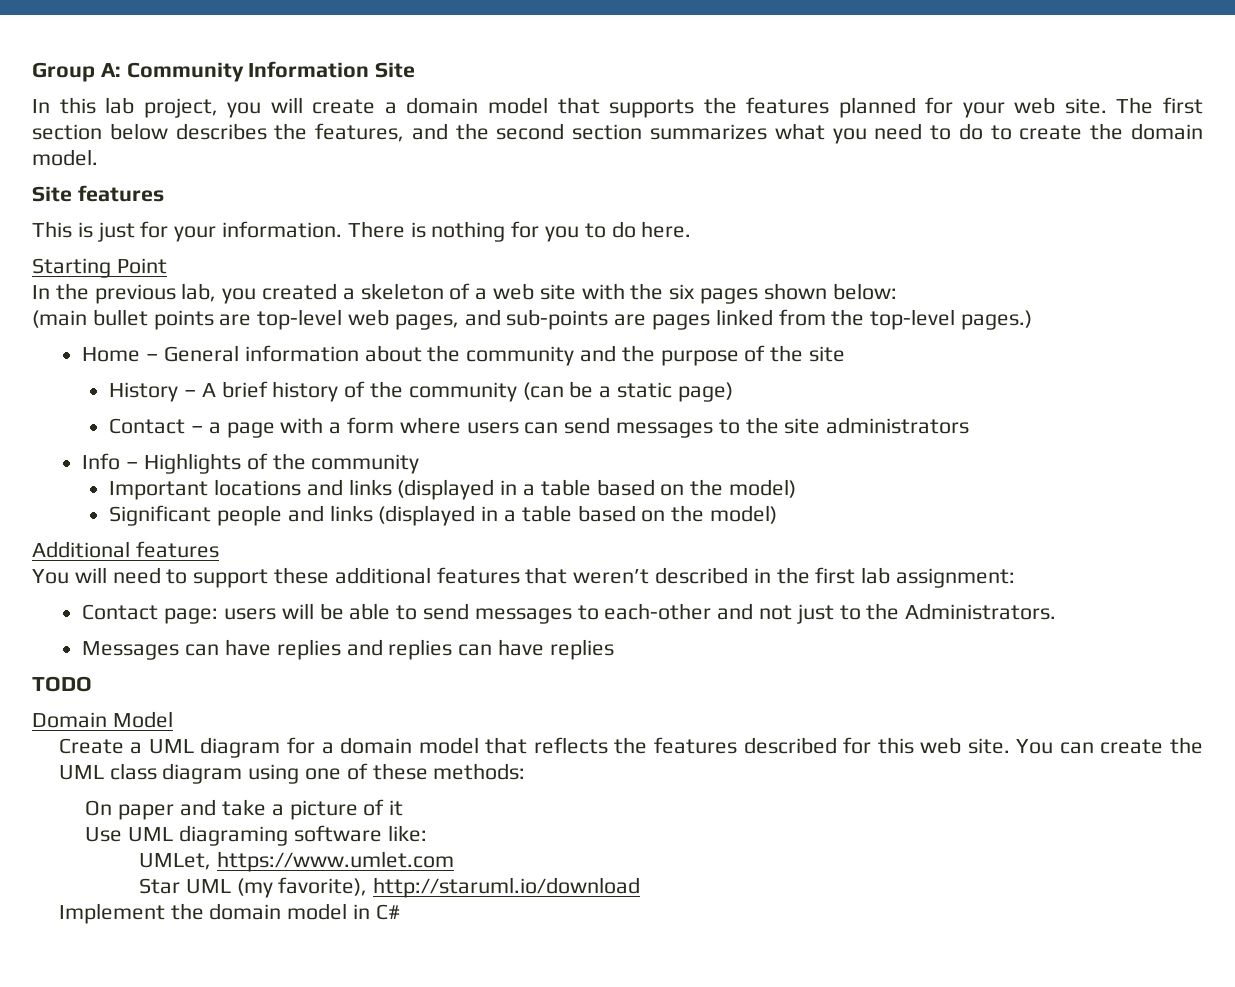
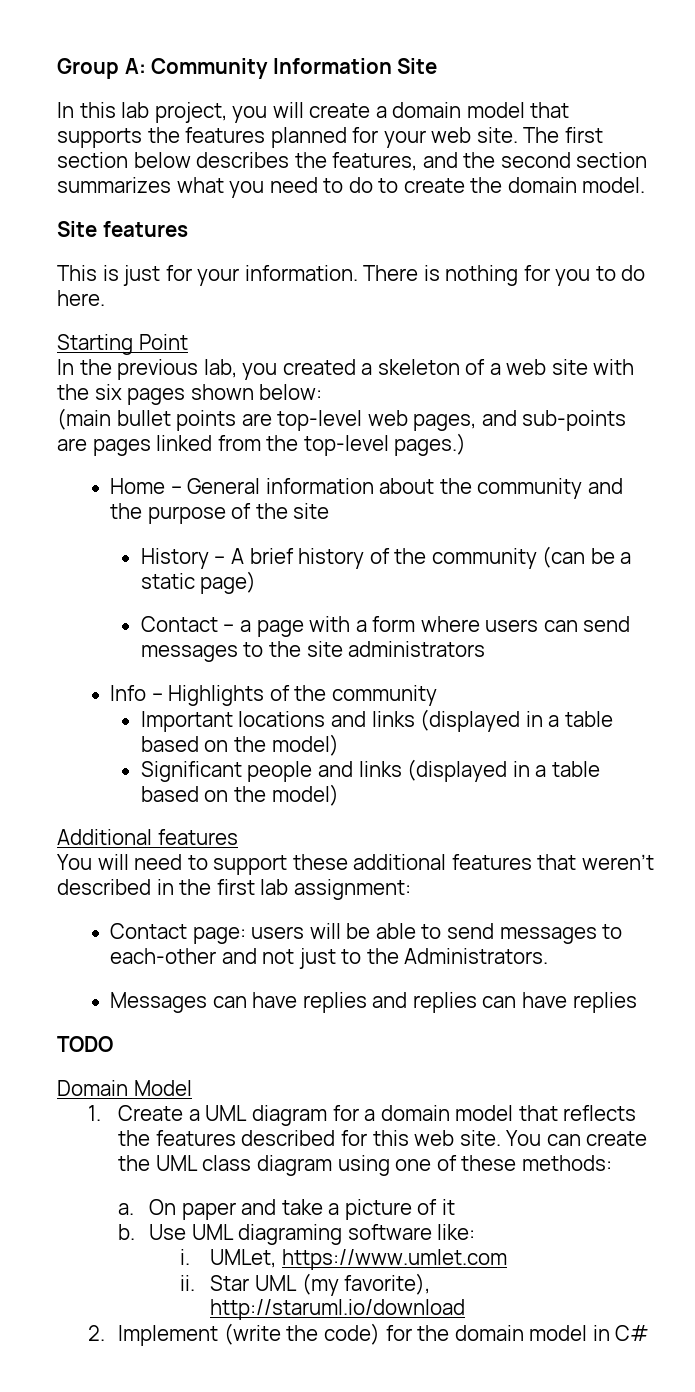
(173, 719) none -> [87,1105,101,1121] 1.
(526, 771) none -> [118,1203,135,1215] a.
(404, 808) none -> [118,1224,136,1240] b.
(427, 833) none -> [179,1249,190,1265] i.
(454, 861) none -> [179,1275,195,1291] ii.
[58,903,165,924] Implement -> [87,1323,412,1346] 2. Implement (write the code) for

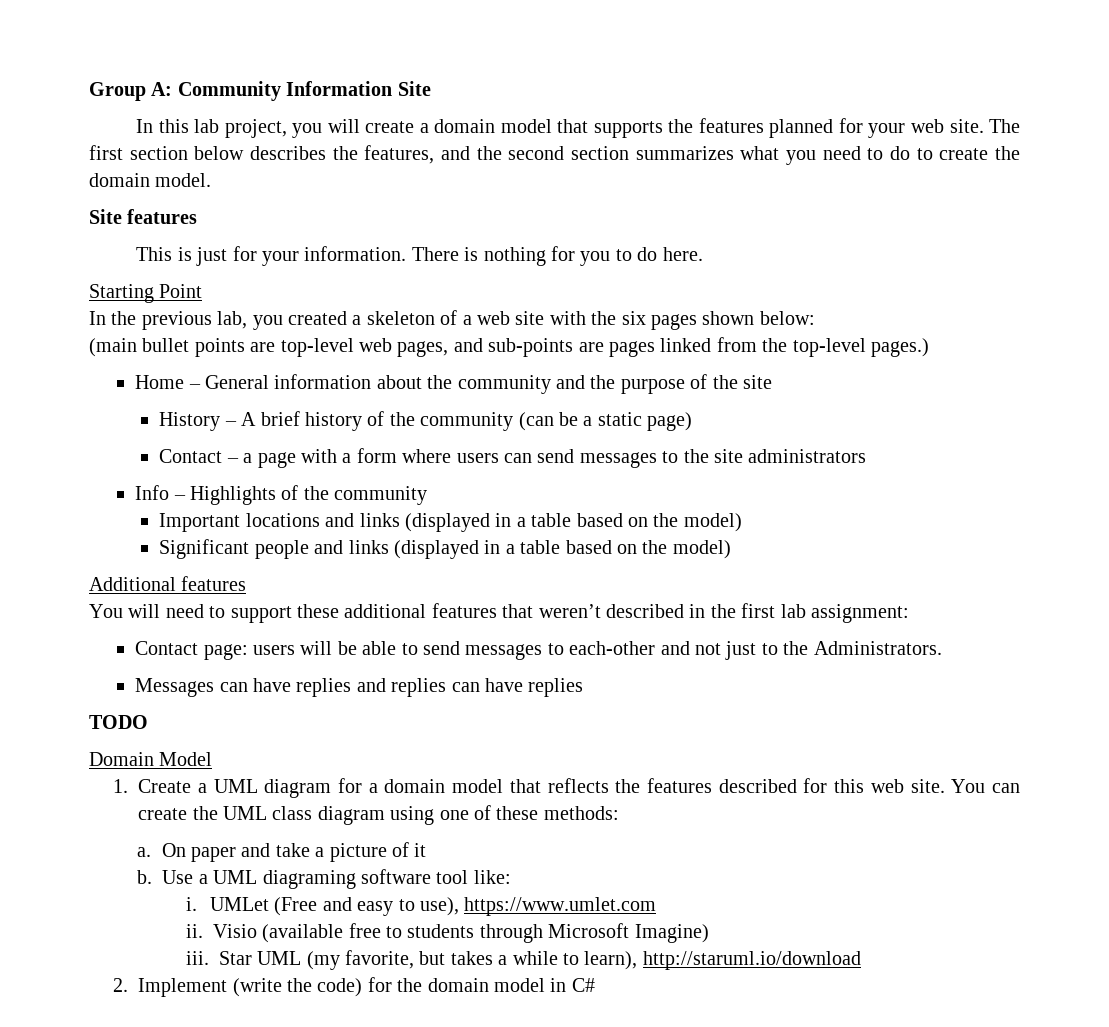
(187, 1232) none -> [198,874,208,884] a
(432, 1232) none -> [436,870,469,884] tool
[210,1249,508,1270] [179,1273,431,1296] UMLet, https://www.umlet.com // ii. Star UML (my favorite), -> [209,897,657,916] [185,923,709,943] [185,950,638,970] UMLet (Free and easy to use), https://www.umlet.com // ii. Visio (available free to students through Microsoft Imagine) // iii. Star UML (my favorite, but takes a while to learn),

